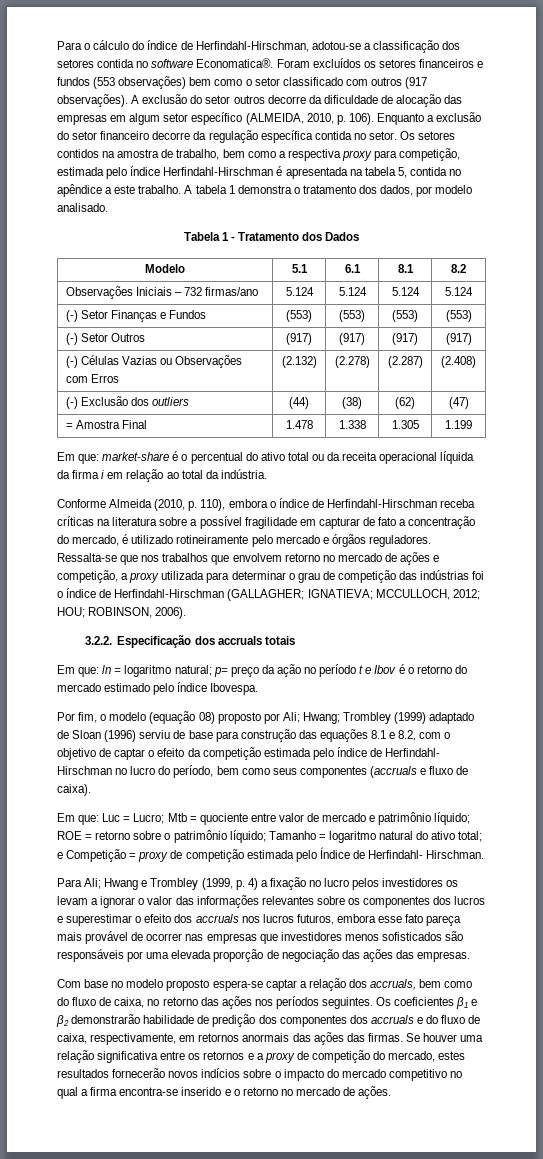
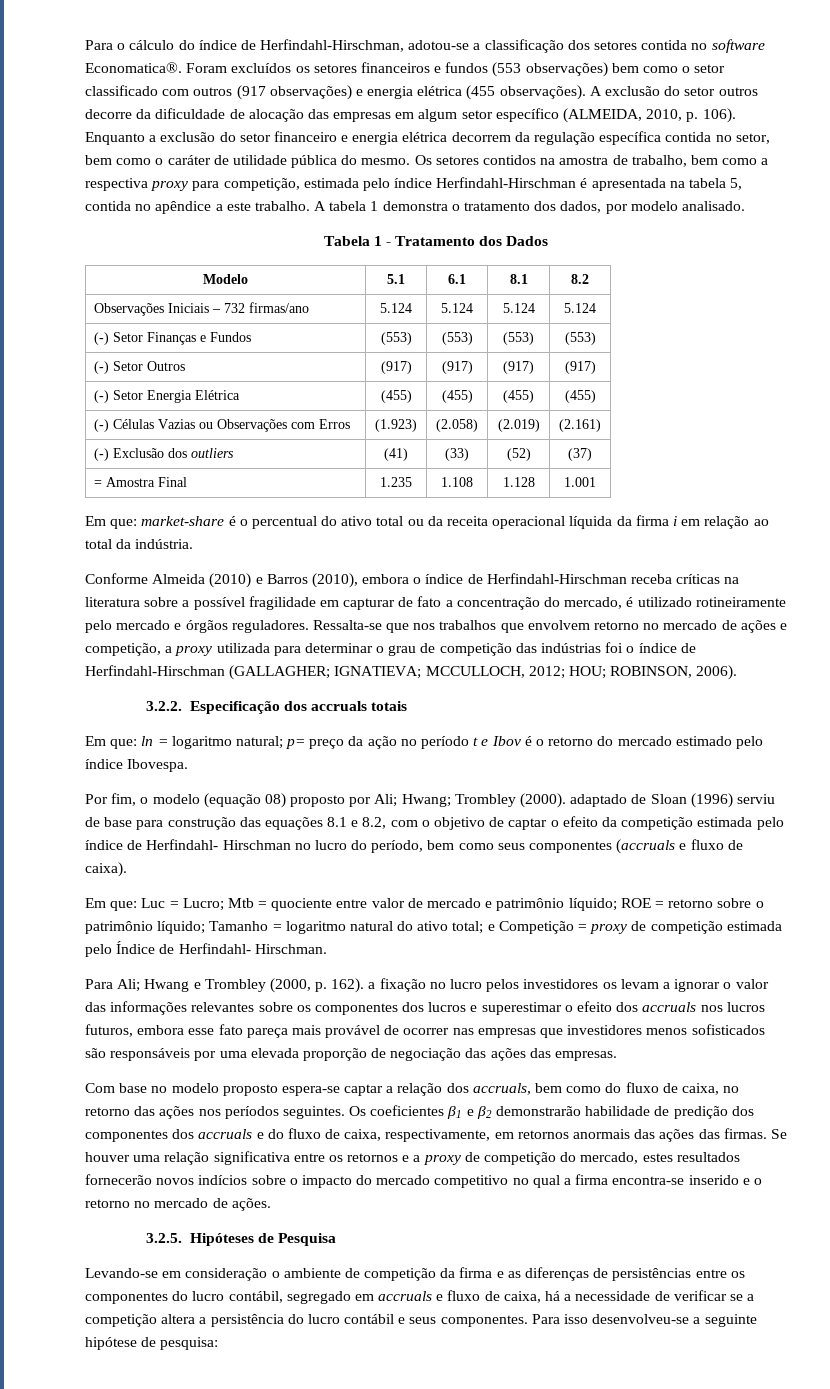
(428, 83) none -> [269,85,496,100] observações) e energia elétrica (455
[152,131,191,140] decorre -> [341,132,511,145] e energia elétrica decorrem
[368,131,397,140] setor. -> [735,133,770,144] [85,155,411,168] setor, bem como o caráter de utilidade pública do mesmo.
(472, 339) none -> [94,390,241,403] [380,390,412,403] [441,390,473,403] [503,390,534,403] [564,390,596,403] // (-) Setor Energia Elétrica | (455) | (455) | (455) | (455)
[281,356,317,368] [334,356,370,368] [387,356,423,368] [441,356,476,368] (2.132) | (2.278) | (2.287) | (2.408) -> [375,419,417,432] [436,419,478,432] [497,419,540,432] [559,419,601,432] (1.923) | (2.058) | (2.019) | (2.161)
[289,397,309,409] [342,397,362,409] [395,397,415,409] [448,397,469,409] (44) | (38) | (62) | (47) -> [384,448,408,461] [445,448,469,461] [506,448,531,461] [568,448,592,461] (41) | (33) | (52) | (37)
[285,420,313,429] [338,420,366,429] [391,420,419,429] [445,420,472,429] 1.478 | 1.338 | 1.305 | 1.199 -> [380,477,412,487] [441,477,473,487] [502,477,535,487] [564,477,596,487] 1.235 | 1.108 | 1.128 | 1.001
[154,499,226,511] (2010, p. 110), -> [209,573,358,588] (2010) e Barros (2010),
[394,712,427,724] (1999) -> [520,793,567,808] (2000).
[201,878,258,890] (1999, p. 4) -> [269,978,365,993] (2000, p. 162).
(392, 1092) none -> [146,1233,337,1246] [85,1267,745,1281] [85,1290,755,1304] [85,1314,757,1327] [85,1337,219,1350] // 3.2.5. Hipóteses de Pesquisa // Levando-se em consideração o ambiente de competição da firma e as diferenças de persistências entre os componentes do lucro contábil, segregado em accruals e fluxo de caixa, há a necessidade de verificar se a competição altera a persistência do lucro contábil e seus componentes. Para isso desenvolveu-se a seguinte hipótese de pesquisa:

